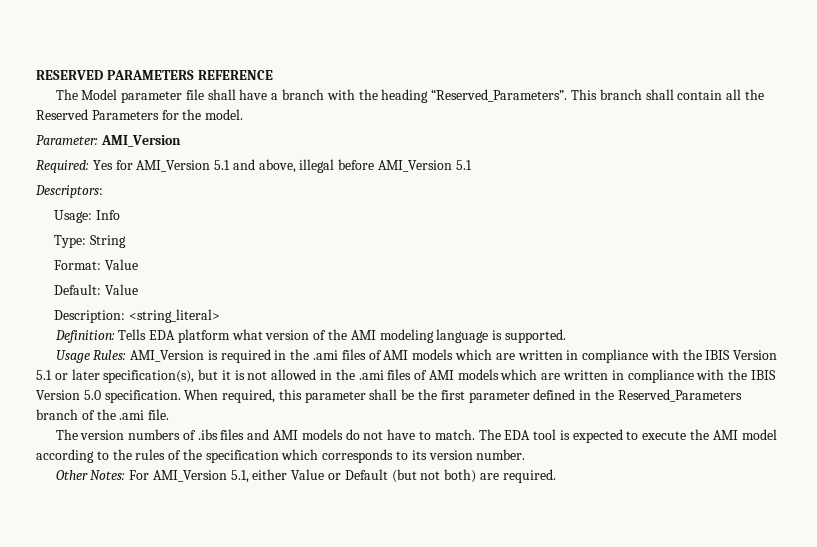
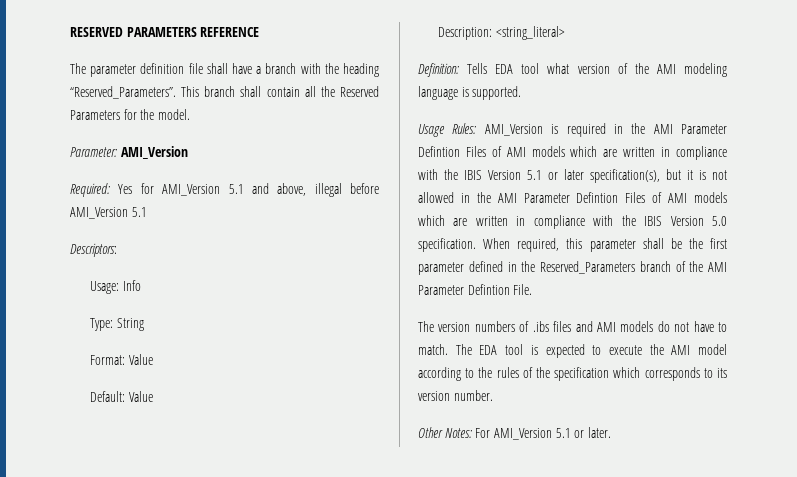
[81,89,183,103] Model parameter -> [90,63,185,77] parameter definition
[177,329,230,343] platform -> [521,63,540,74] tool
[313,349,366,360] .ami files -> [653,124,727,134] [418,146,486,157] AMI Parameter Defintion Files
[358,369,412,380] .ami files -> [497,192,646,203] AMI Parameter Defintion Files
[119,409,170,420] .ami file. -> [708,262,727,272] [418,284,533,295] AMI Parameter Defintion File.
[230,469,556,483] 5.1, either Value or Default (but not both) are required. -> [555,427,611,438] 5.1 or later.

